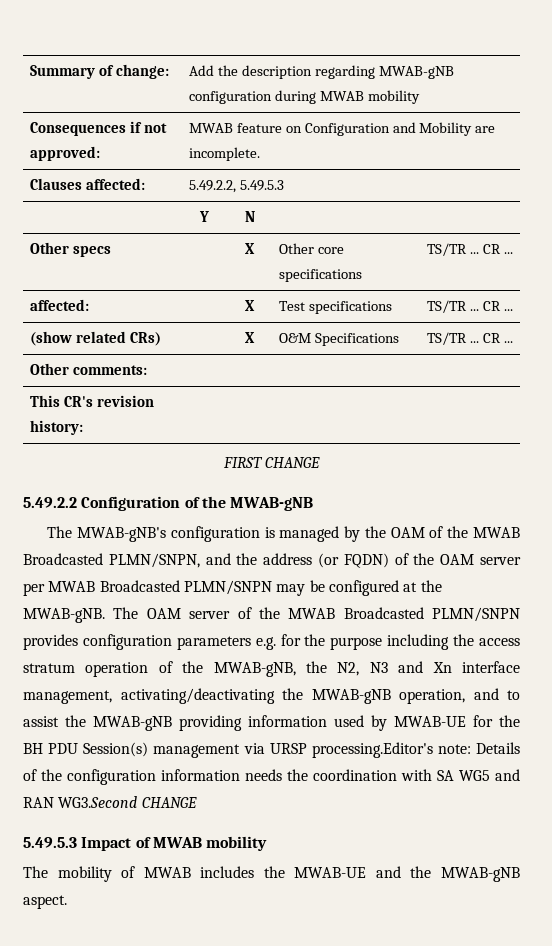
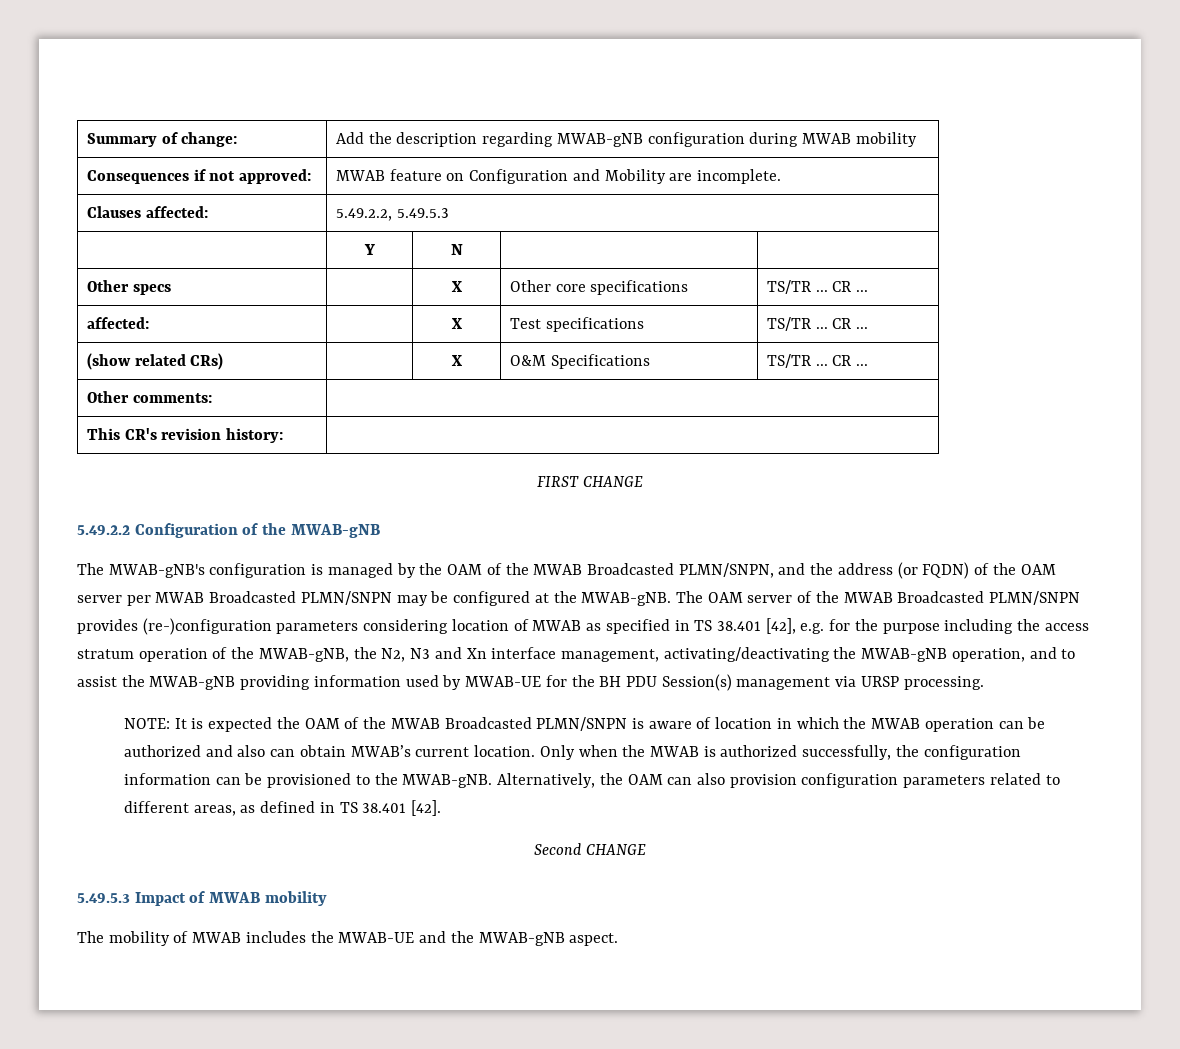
[82,634,251,650] configuration parameters -> [142,618,796,635] (re-)configuration parameters considering location of MWAB as specified in TS 38.401 [42],
[311,742,520,758] [23,769,520,785] [23,796,138,808] processing.Editor's note: Details of the configuration information needs the coordination with SA WG5 and RAN WG3.Second -> [903,676,984,690] [124,717,1046,732] [124,745,1021,760] [124,773,1060,788] [124,800,442,816] [534,843,583,855] processing. // NOTE: It is expected the OAM of the MWAB Broadcasted PLMN/SNPN is aware of location in which the MWAB operation can be authorized and also can obtain MWAB’s current location. Only when the MWAB is authorized successfully, the configuration information can be provisioned to the MWAB-gNB. Alternatively, the OAM can also provision configuration parameters related to different areas, as defined in TS 38.401 [42]. // Second

